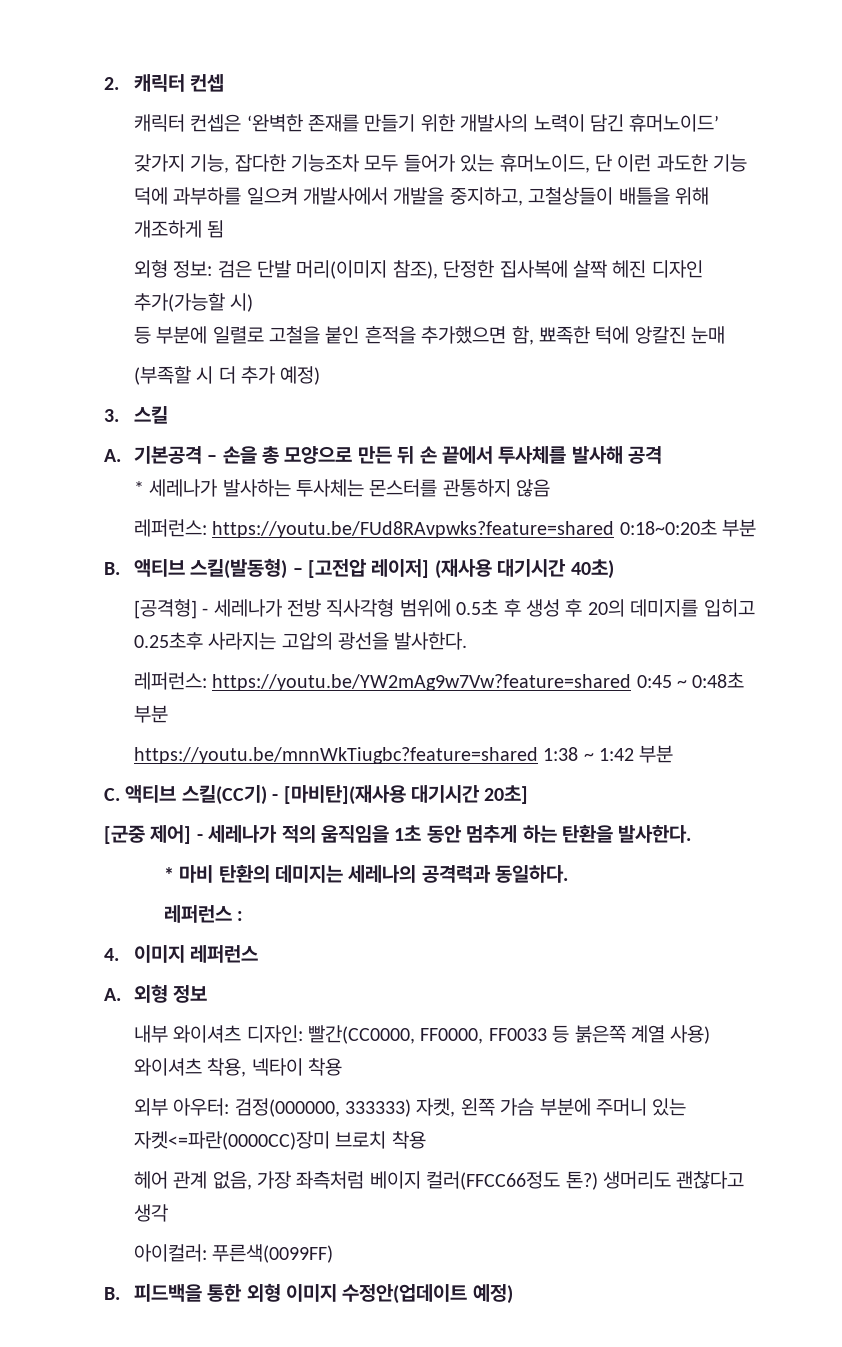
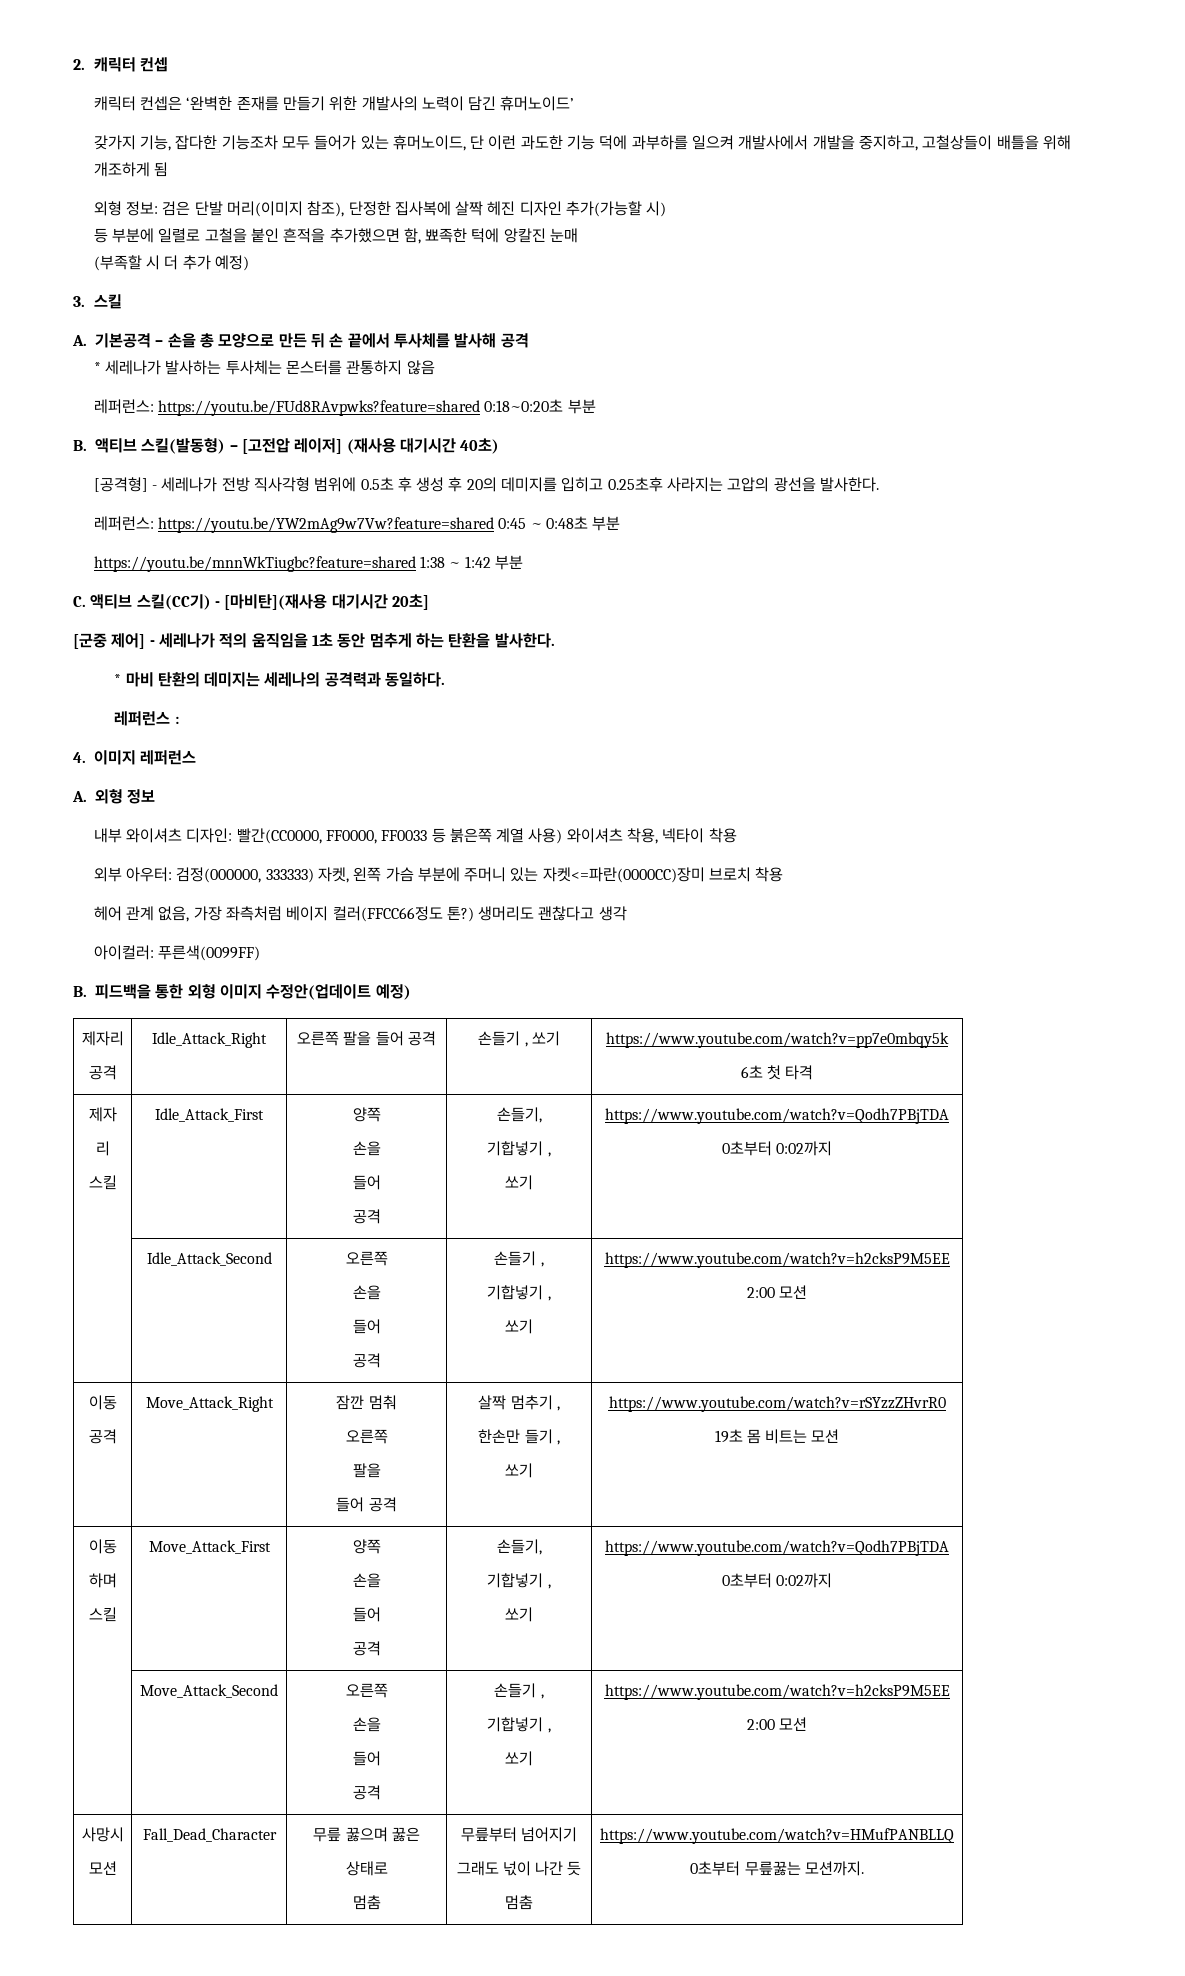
(513, 1294) none -> [81,1031,124,1046] [88,1065,117,1080] [152,1032,267,1048] [297,1031,436,1046] [478,1031,560,1047] [606,1032,949,1048] [740,1065,814,1080] [88,1107,117,1122] [95,1141,110,1156] [88,1175,117,1190] [155,1108,264,1122] [352,1107,381,1122] [352,1141,381,1156] [352,1175,381,1190] [352,1209,381,1224] [496,1107,542,1123] [487,1141,551,1157] [504,1175,533,1190] [605,1108,949,1124] [721,1141,833,1156] [146,1252,272,1266] [345,1251,388,1266] [352,1285,381,1300] [352,1319,381,1334] [352,1353,381,1368] [494,1251,544,1267] [487,1285,551,1301] [504,1319,533,1334] [604,1252,950,1268] [746,1285,808,1299] [88,1395,117,1410] [88,1429,117,1444] [145,1396,274,1412] [336,1395,397,1410] [345,1429,388,1444] [352,1463,381,1478] [336,1497,397,1512] [478,1395,560,1411] [478,1429,560,1445] [504,1463,533,1478] [608,1396,946,1412] [714,1429,840,1444] [88,1539,117,1554] [88,1573,117,1588] [88,1607,117,1622] [148,1540,271,1554] [352,1539,381,1554] [352,1573,381,1588] [352,1607,381,1622] [352,1641,381,1656] [496,1539,542,1555] [487,1573,551,1589] [504,1607,533,1622] [605,1540,949,1556] [721,1573,833,1588] [140,1684,278,1698] [345,1683,388,1698] [352,1717,381,1732] [352,1751,381,1766] [352,1785,381,1800] [494,1683,544,1699] [487,1717,551,1733] [504,1751,533,1766] [604,1684,950,1700] [746,1717,808,1731] [81,1827,124,1842] [88,1861,117,1875] [142,1828,277,1842] [313,1827,420,1842] [345,1861,388,1876] [352,1895,381,1910] [460,1827,578,1842] [456,1861,582,1876] [504,1895,533,1910] [600,1828,954,1844] [690,1861,864,1876] // 제자리 // 공격 | Idle_Attack_Right | 오른쪽 팔을 들어 공격 | 손들기 , 쏘기 | https://www.youtube.com/watch?v=pp7e0mbqy5k // 6초 첫 타격 // 제자 // 리 // 스킬 | Idle_Attack_First | 양쪽 // 손을 // 들어 // 공격 | 손들기, // 기합넣기 , // 쏘기 | https://www.youtube.com/watch?v=Qodh7PBjTDA // 0초부터 0:02까지 // | Idle_Attack_Second | 오른쪽 // 손을 // 들어 // 공격 | 손들기 , // 기합넣기 , // 쏘기 | https://www.youtube.com/watch?v=h2cksP9M5EE // 2:00 모션 // 이동 // 공격 | Move_Attack_Right | 잠깐 멈춰 // 오른쪽 // 팔을 // 들어 공격 | 살짝 멈추기 , // 한손만 들기 , // 쏘기 | https://www.youtube.com/watch?v=rSYzzZHvrR0 // 19초 몸 비트는 모션 // 이동 // 하며 // 스킬 | Move_Attack_First | 양쪽 // 손을 // 들어 // 공격 | 손들기, // 기합넣기 , // 쏘기 | https://www.youtube.com/watch?v=Qodh7PBjTDA // 0초부터 0:02까지 // | Move_Attack_Second | 오른쪽 // 손을 // 들어 // 공격 | 손들기 , // 기합넣기 , // 쏘기 | https://www.youtube.com/watch?v=h2cksP9M5EE // 2:00 모션 // 사망시 // 모션 | Fall_Dead_Character | 무릎 꿇으며 꿇은 // 상태로 // 멈춤 | 무릎부터 넘어지기 // 그래도 넋이 나간 듯 // 멈춤 | https://www.youtube.com/watch?v=HMufPANBLLQ // 0초부터 무릎꿇는 모션까지.

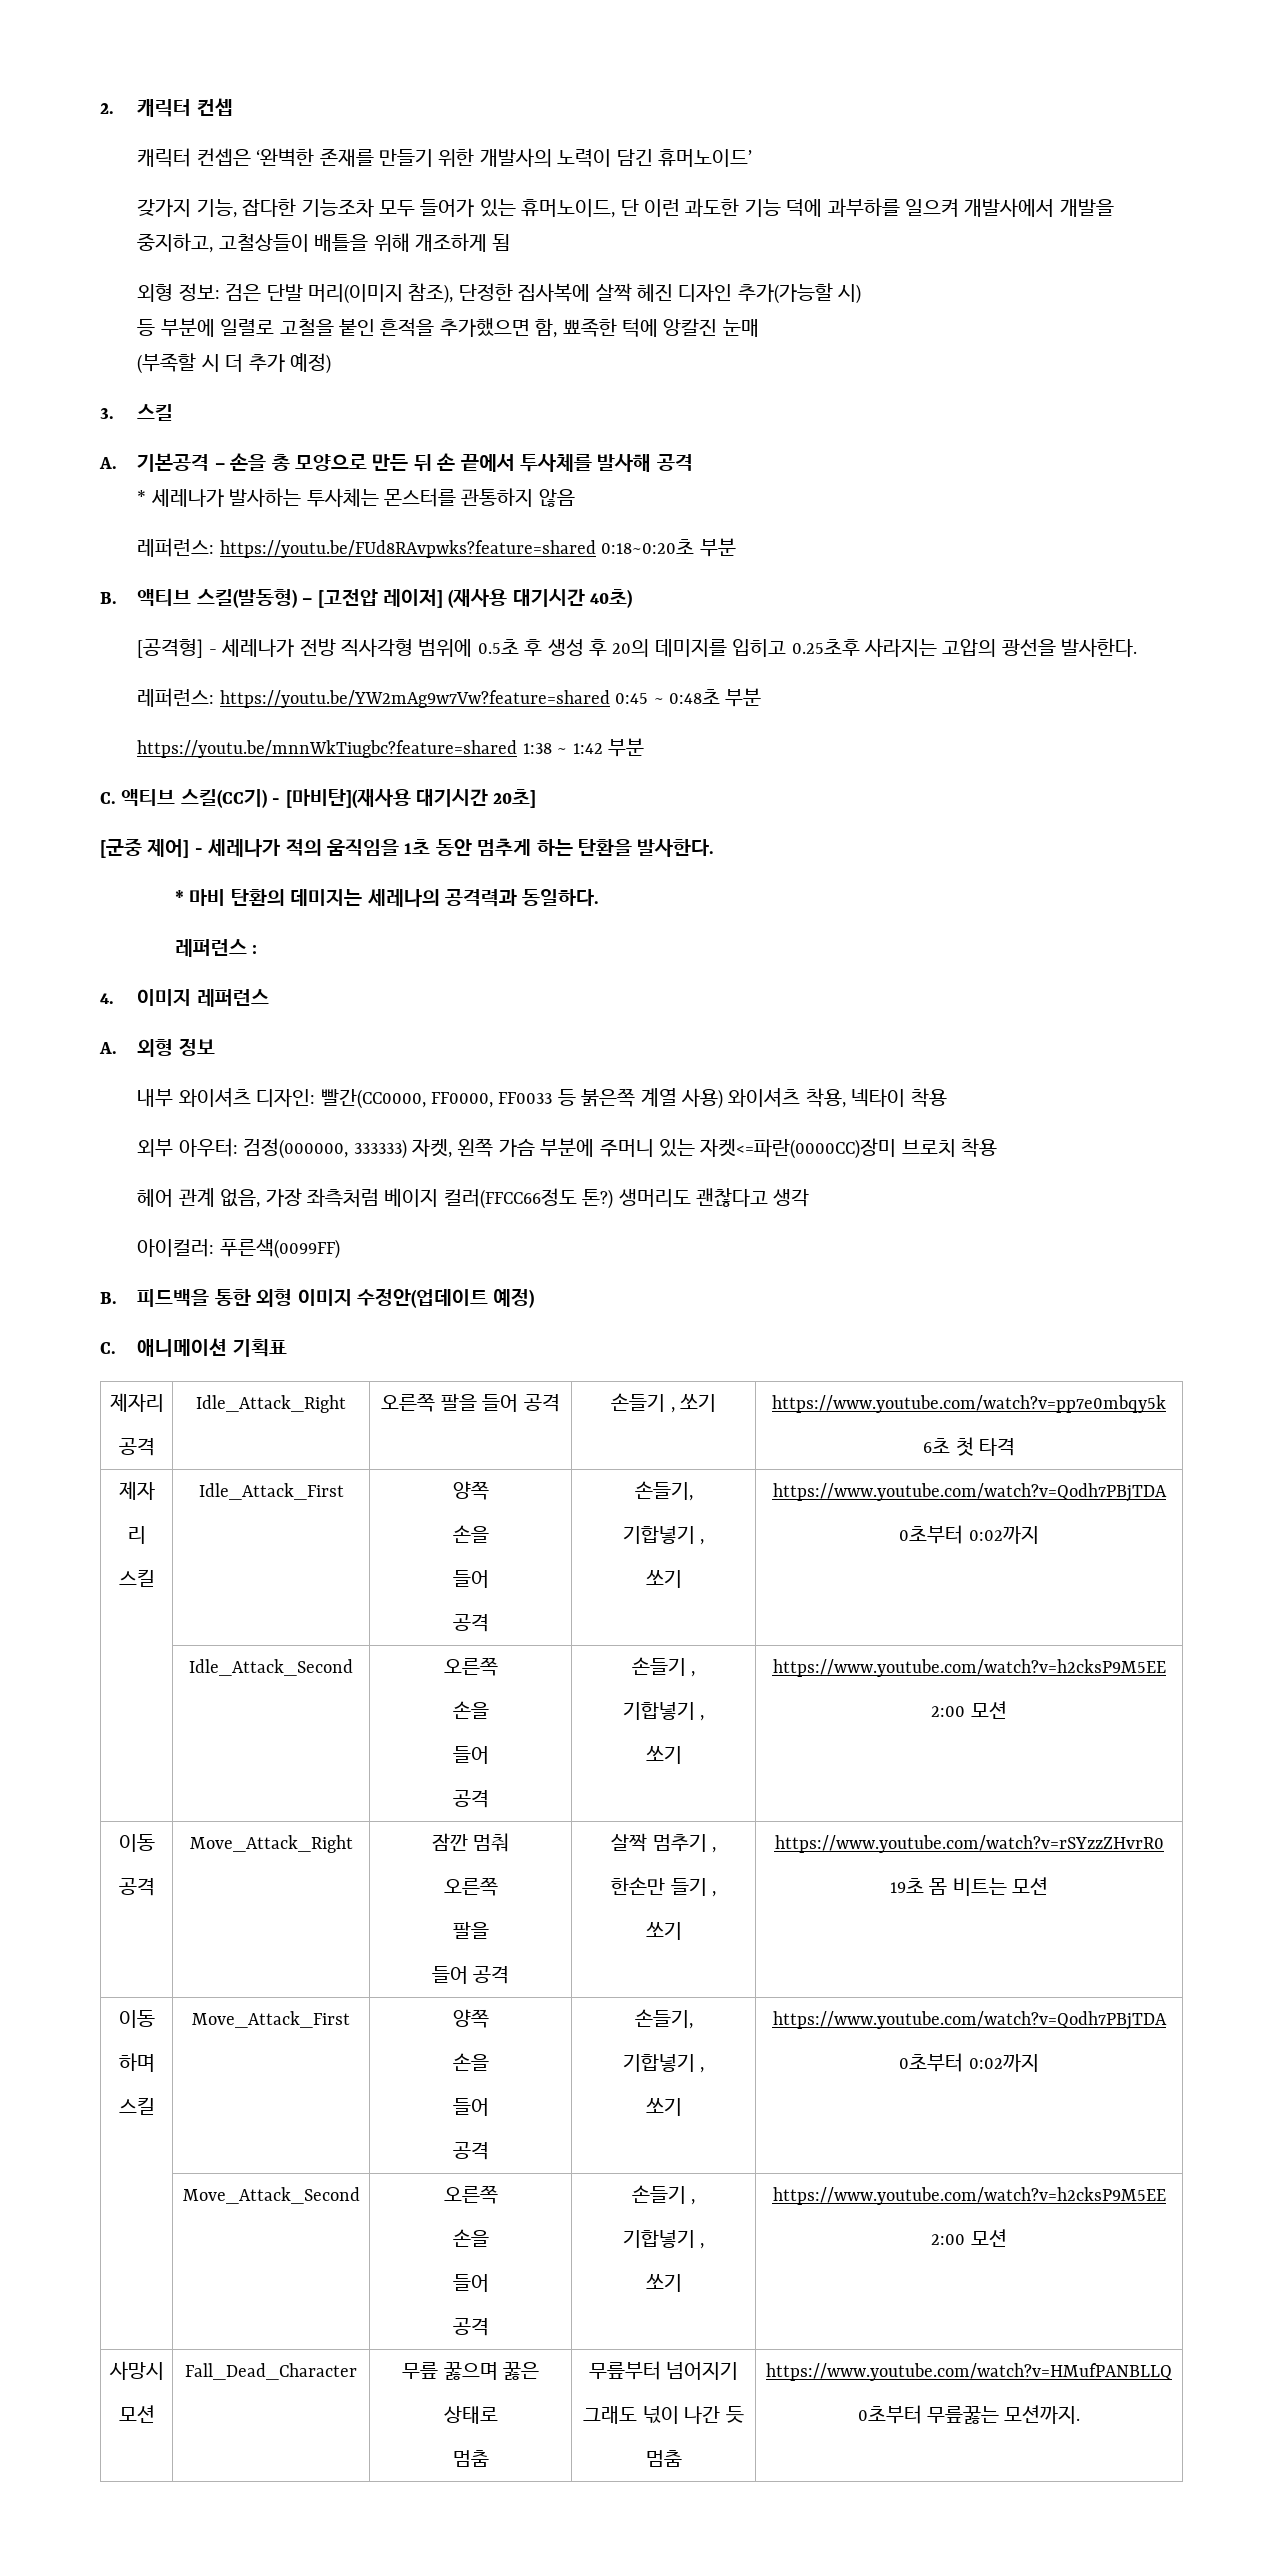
(411, 992) none -> [100,1338,287,1357] // C. 애니메이션 기획표

